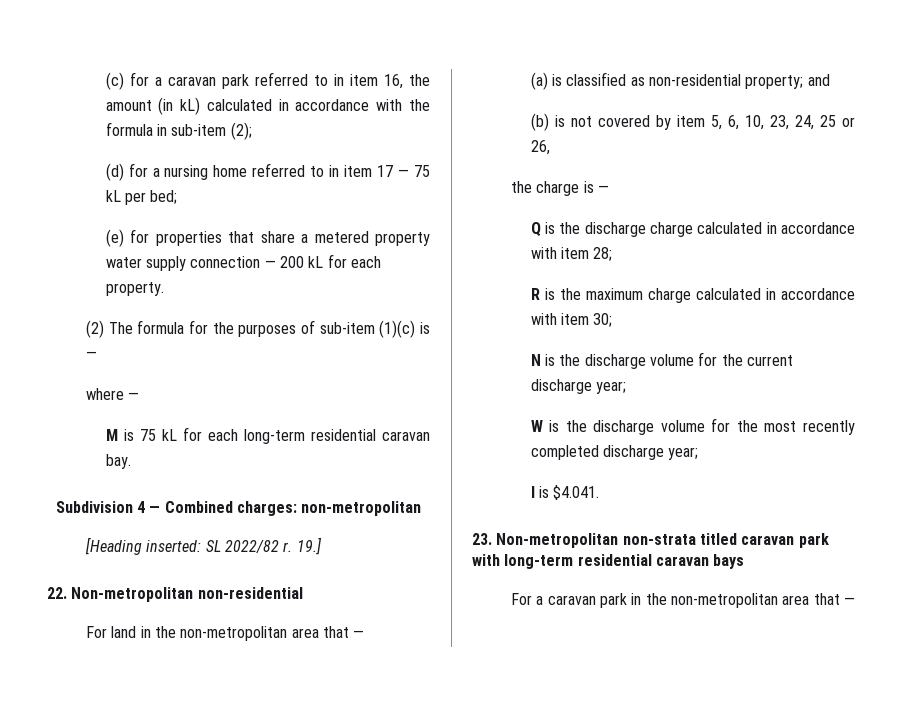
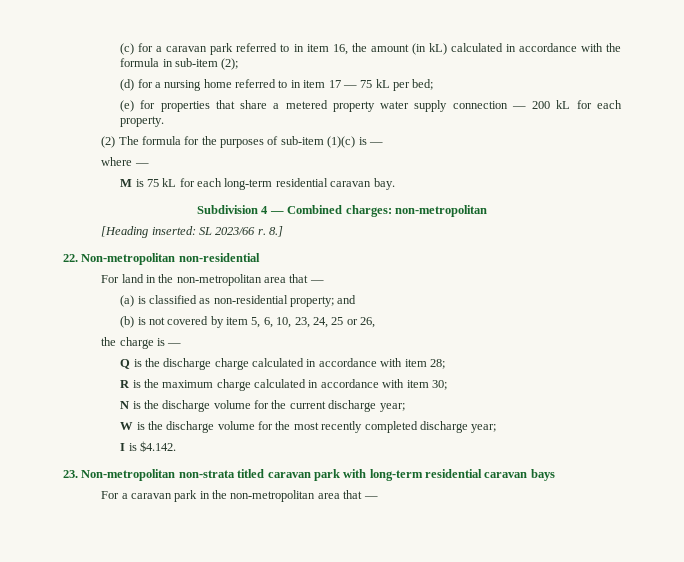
[225,537,322,555] 2022/82 r. 19.] -> [215,226,284,237] 2023/66 r. 8.]
[553,485,600,500] $4.041. -> [139,441,176,452] $4.142.

